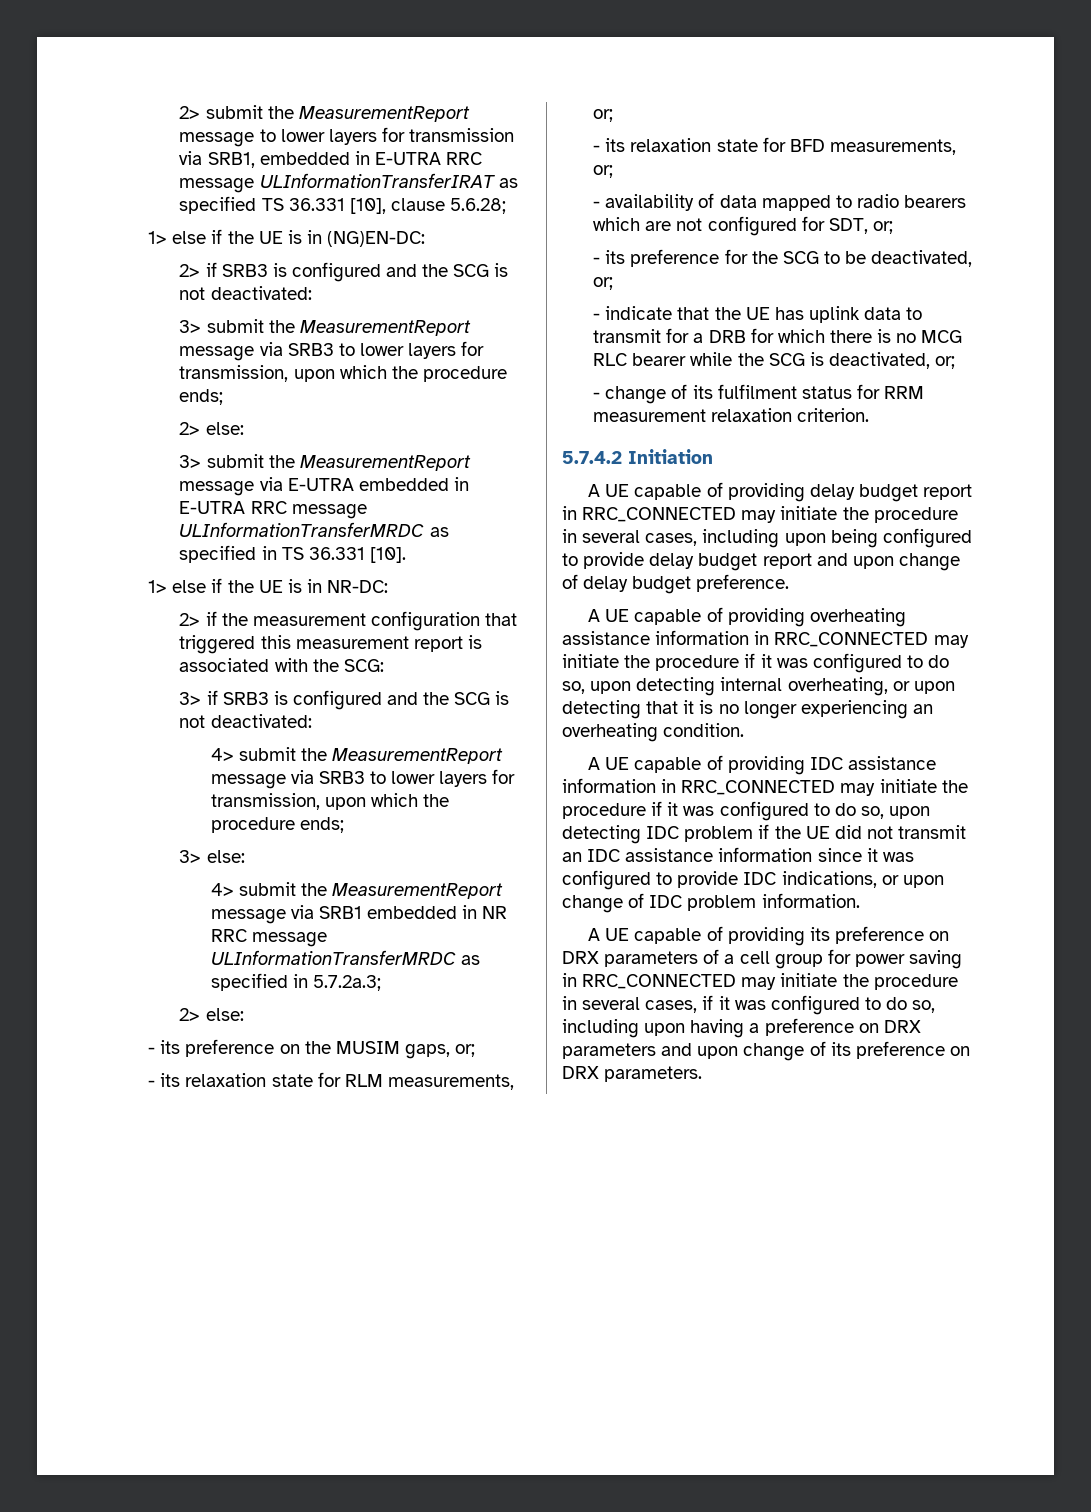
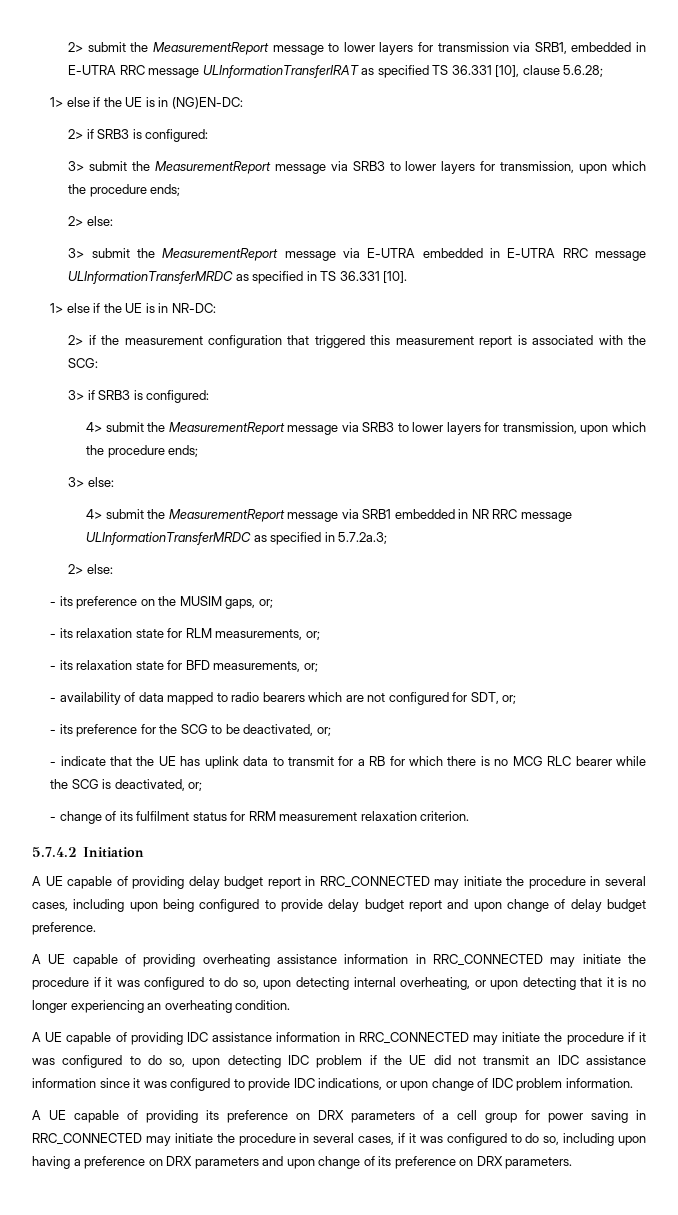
[291,262,509,282] [179,286,312,300] configured and the SCG is not deactivated: -> [145,129,209,142] configured:
[292,690,510,710] [179,714,312,728] configured and the SCG is not deactivated: -> [146,390,210,403] configured:
[708,330,746,343] DRB -> [369,756,386,766] RB

